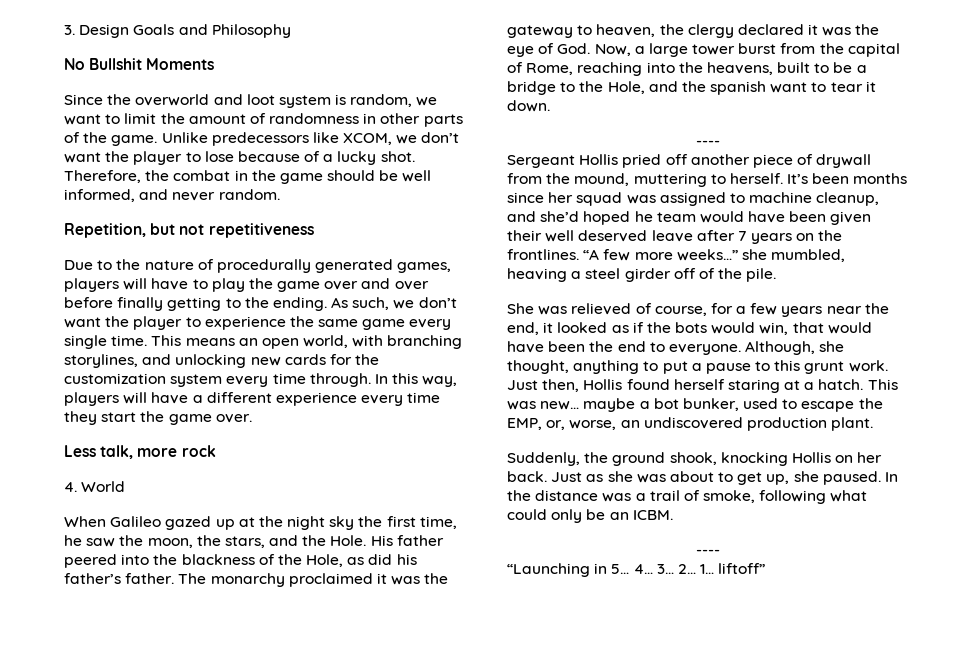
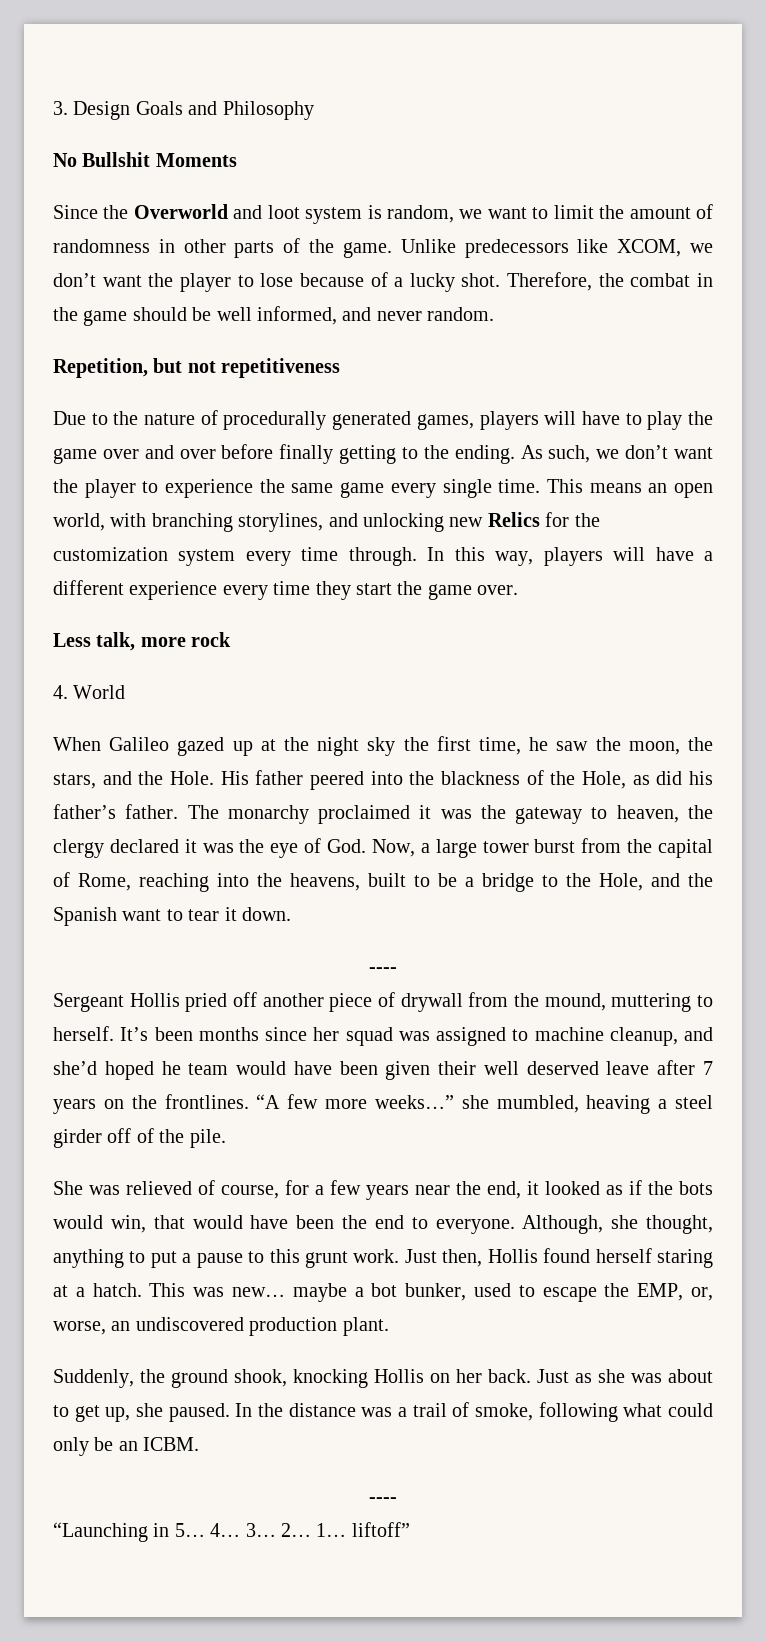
[135,94,210,106] overworld -> [133,204,228,219] Overworld
[284,354,326,365] cards -> [487,512,540,527] Relics
[710,81,767,95] spanish -> [53,907,117,926] Spanish

